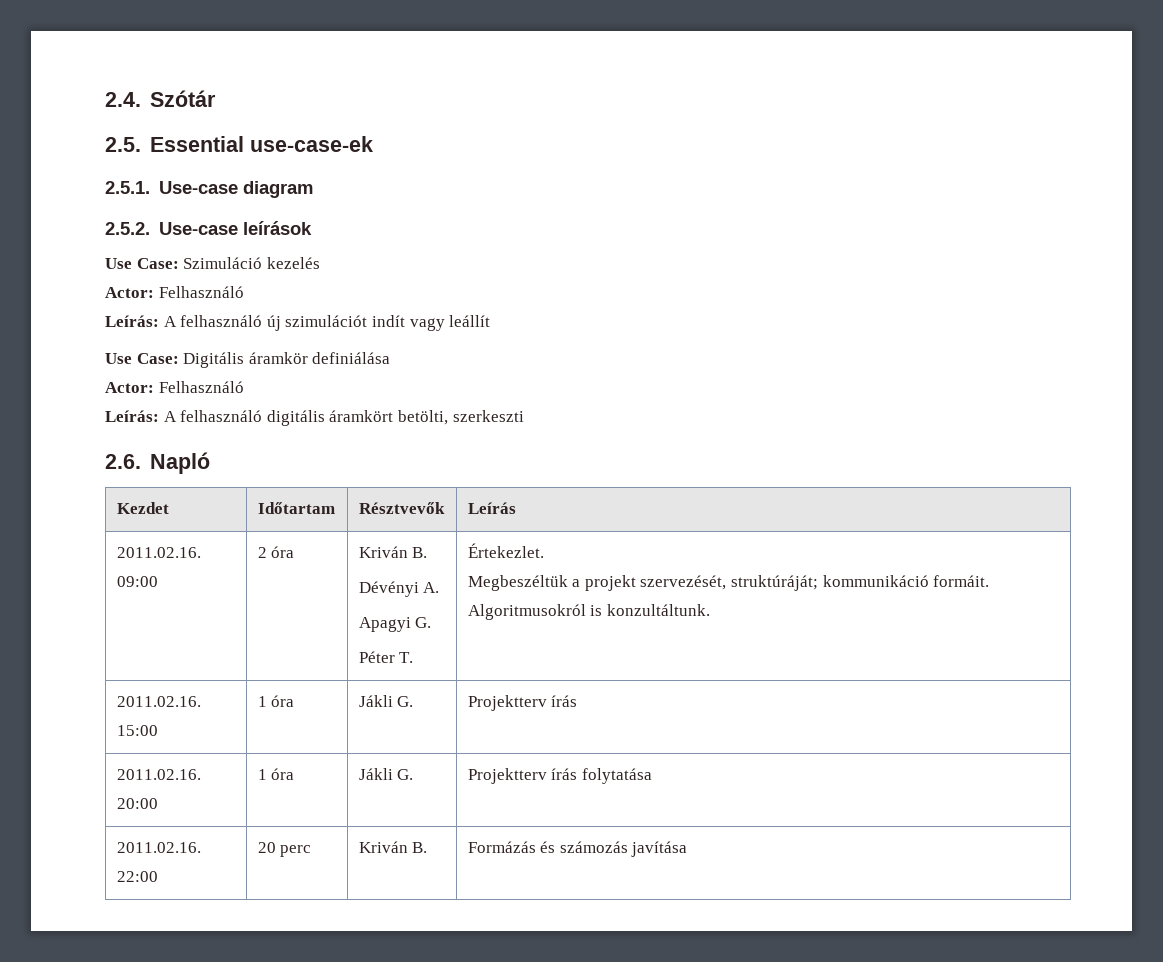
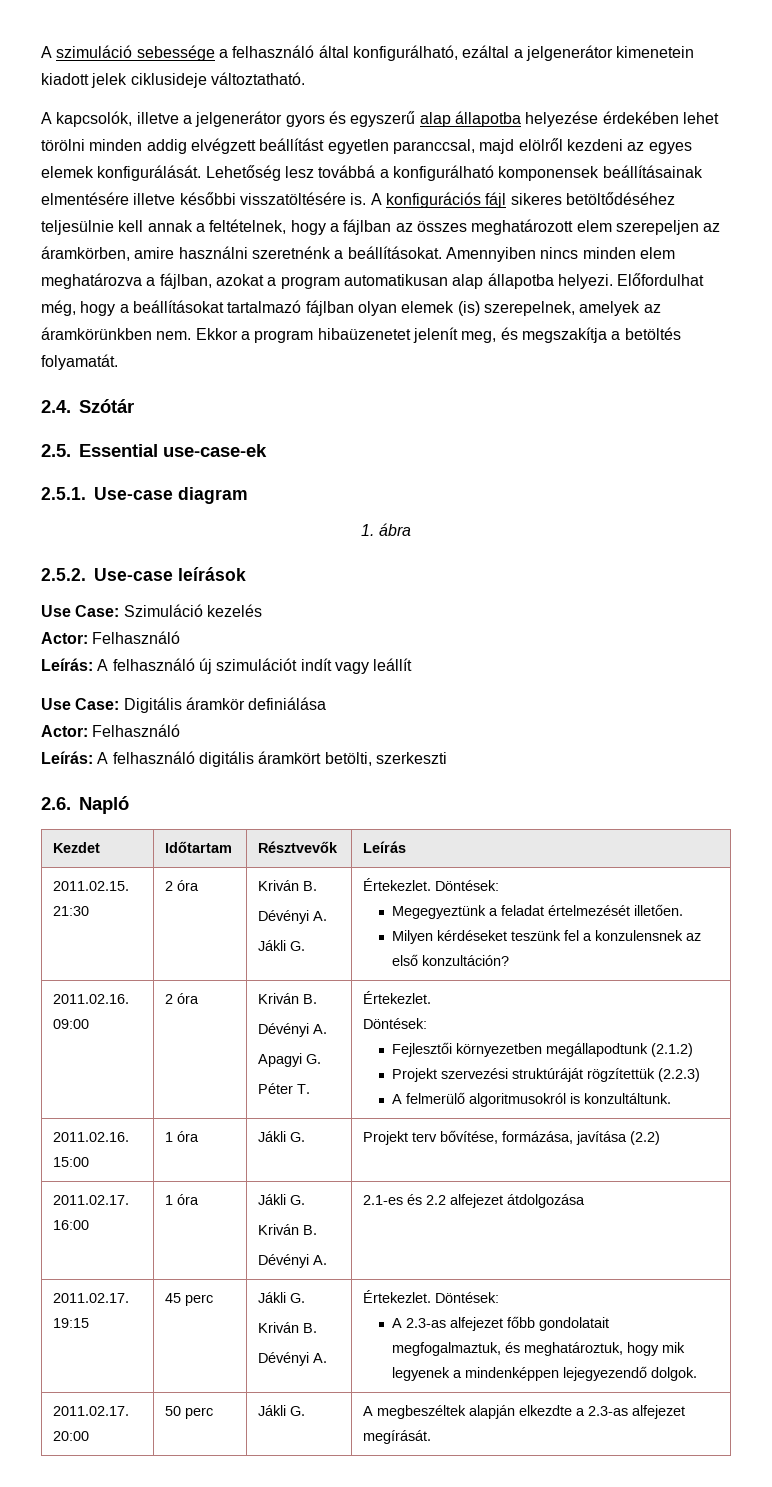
(105, 99) none -> [41,45,695,61] [41,72,305,88] [41,111,719,127] [41,138,692,154] [41,165,703,181] [41,192,675,208] [41,219,721,235] [41,246,675,262] [41,273,705,289] [41,300,661,316] [41,327,681,343] [41,354,118,370] A szimuláció sebessége a felhasználó által konfigurálható, ezáltal a jelgenerátor kimenetein kiadott jelek ciklusideje változtatható. // A kapcsolók, illetve a jelgenerátor gyors és egyszerű alap állapotba helyezése érdekében lehet törölni minden addig elvégzett beállítást egyetlen paranccsal, majd elölről kezdeni az egyes elemek konfigurálását. Lehetőség lesz továbbá a konfigurálható komponensek beállításainak elmentésére illetve későbbi visszatöltésére is. A konfigurációs fájl sikeres betöltődéséhez teljesülnie kell annak a feltételnek, hogy a fájlban az összes meghatározott elem szerepeljen az áramkörben, amire használni szeretnénk a beállításokat. Amennyiben nincs minden elem meghatározva a fájlban, azokat a program automatikusan alap állapotba helyezi. Előfordulhat még, hogy a beállításokat tartalmazó fájlban olyan elemek (is) szerepelnek, amelyek az áramkörünkben nem. Ekkor a program hibaüzenetet jelenít meg, és megszakítja a betöltés folyamatát. //
(313, 189) none -> [361,523,411,536] // 1. ábra
(516, 508) none -> [53,881,130,891] [53,906,90,916] [165,880,200,891] [258,880,318,891] [258,910,328,924] [258,940,306,951] [363,878,500,891] [392,904,684,919] [392,930,702,944] [392,954,510,966] // 2011.02.15. 21:30 | 2 óra | Kriván B. // Dévényi A. // Jákli G. | Értekezlet. Döntések: // Megegyeztünk a feladat értelmezését illetően. // Milyen kérdéseket teszünk fel a konzulensnek az első konzultáción?
[467,575,990,591] [467,604,586,620] Megbeszéltük a projekt szervezését, struktúráját; kommunikáció formáit. Algoritmusokról -> [363,1018,428,1029] [392,1042,694,1057] [392,1068,701,1082] [392,1092,567,1107] Döntések: // Fejlesztői környezetben megállapodtunk (2.1.2) // Projekt szervezési struktúráját rögzítettük (2.2.3) // A felmerülő algoritmusokról
[467,695,578,711] [116,769,201,780] [116,798,158,809] [257,768,295,780] [358,768,414,780] [467,768,652,784] [116,842,201,853] [116,871,158,882] [257,842,312,857] [358,841,428,853] [467,841,688,857] Projektterv írás // 2011.02.16. 20:00 | 1 óra | Jákli G. | Projektterv írás folytatása // 2011.02.16. 22:00 | 20 perc | Kriván B. | Formázás és számozás javítása -> [363,1130,661,1145] [53,1195,130,1205] [53,1220,90,1230] [165,1194,200,1205] [258,1194,306,1205] [258,1224,318,1235] [258,1254,328,1268] [363,1194,586,1208] [53,1293,130,1303] [53,1318,90,1328] [165,1293,214,1306] [258,1292,306,1303] [258,1322,318,1333] [258,1352,328,1366] [363,1290,500,1303] [392,1316,610,1331] [392,1342,686,1356] [392,1366,698,1381] [53,1406,130,1416] [53,1431,90,1441] [165,1406,214,1419] [258,1405,306,1416] [363,1405,686,1419] [363,1430,432,1444] Projekt terv bővítése, formázása, javítása (2.2) // 2011.02.17. 16:00 | 1 óra | Jákli G. // Kriván B. // Dévényi A. | 2.1-es és 2.2 alfejezet átdolgozása // 2011.02.17. 19:15 | 45 perc | Jákli G. // Kriván B. // Dévényi A. | Értekezlet. Döntések: // A 2.3-as alfejezet főbb gondolatait megfogalmaztuk, és meghatároztuk, hogy mik legyenek a mindenképpen lejegyezendő dolgok. // 2011.02.17. 20:00 | 50 perc | Jákli G. | A megbeszéltek alapján elkezdte a 2.3-as alfejezet megírását.

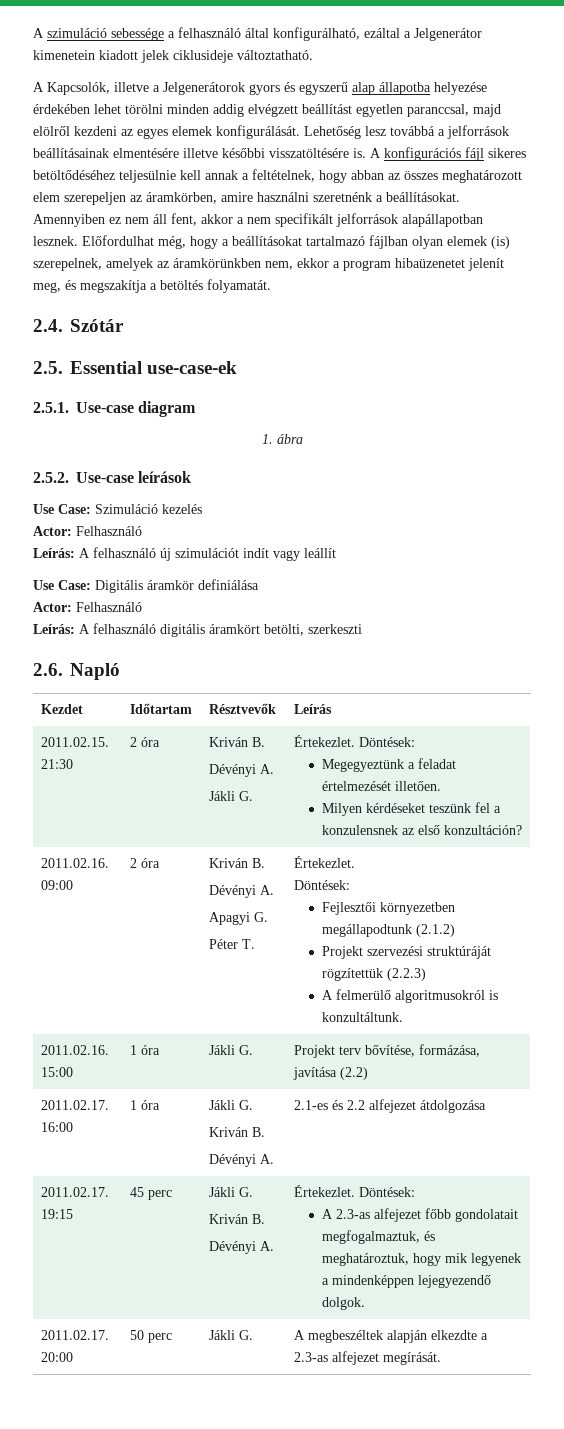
[525,45,613,61] jelgenerátor -> [414,28,482,41] Jelgenerátor
[56,111,133,127] kapcsolók, -> [47,82,110,95] Kapcsolók,
[195,111,283,127] jelgenerátor -> [163,82,245,95] Jelgenerátorok
[392,165,600,181] konfigurálható komponensek -> [447,125,509,139] jelforrások
[329,219,392,235] a fájlban -> [351,170,384,180] abban
[540,247,675,259] [41,273,613,289] nincs minden elem meghatározva a fájlban, azokat a program automatikusan alap állapotba helyezi. -> [109,213,483,227] [33,236,78,246] ez nem áll fent, akkor a nem specifikált jelforrások alapállapotban lesznek.
[156,328,238,340] nem. Ekkor -> [265,258,329,270] nem, ekkor

